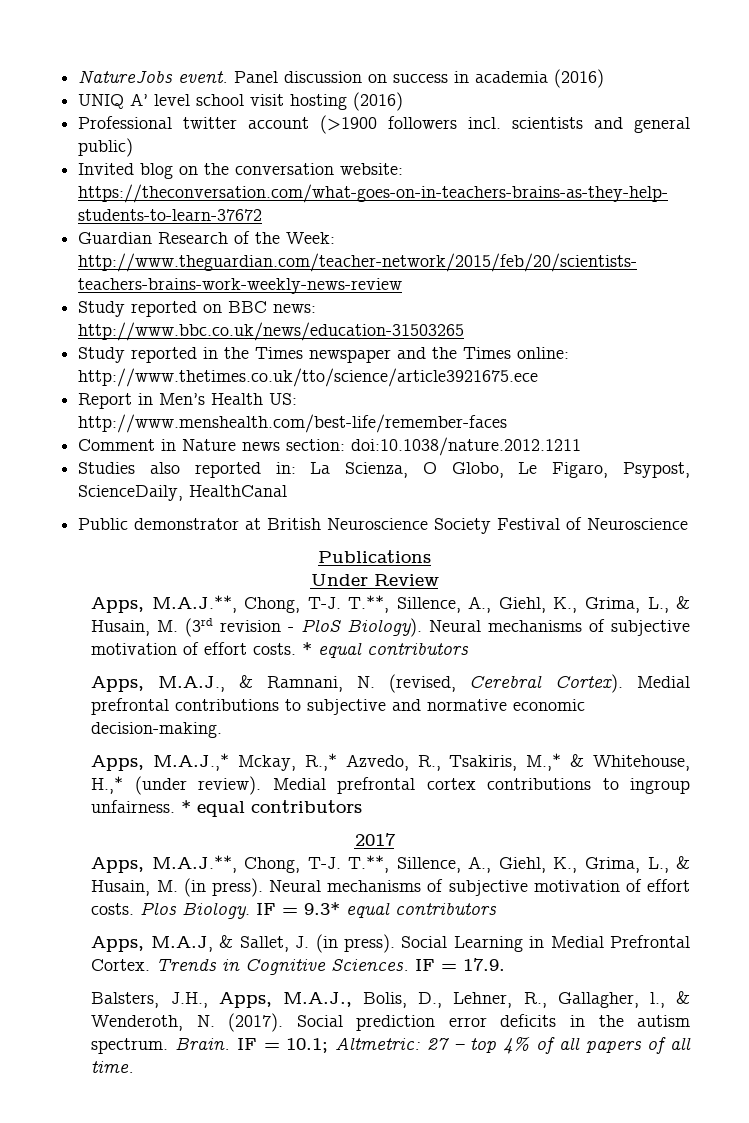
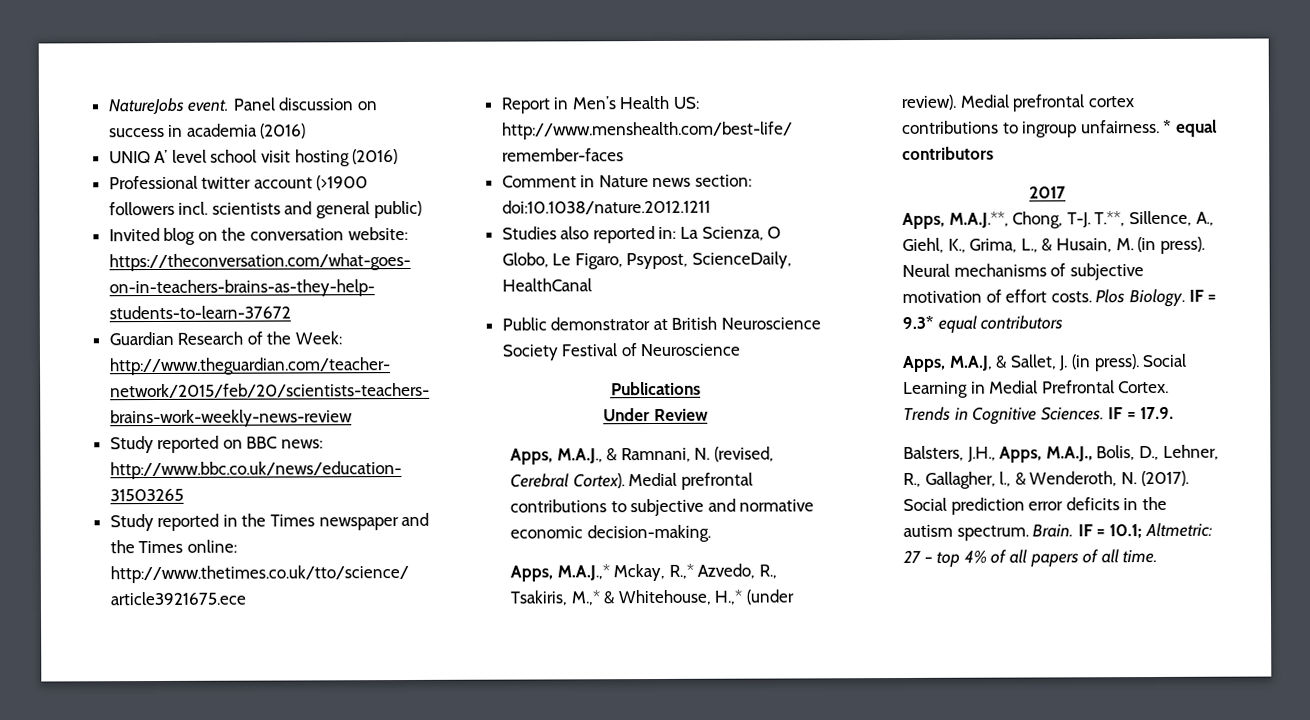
[91,595,690,613] [91,618,690,637] [91,642,470,658] // Apps, M.A.J.**, Chong, T-J. T.**, Sillence, A., Giehl, K., Grima, L., & Husain, M. (3rd revision - PloS Biology). Neural mechanisms of subjective motivation of effort costs. * equal contributors -> (709, 415) none

